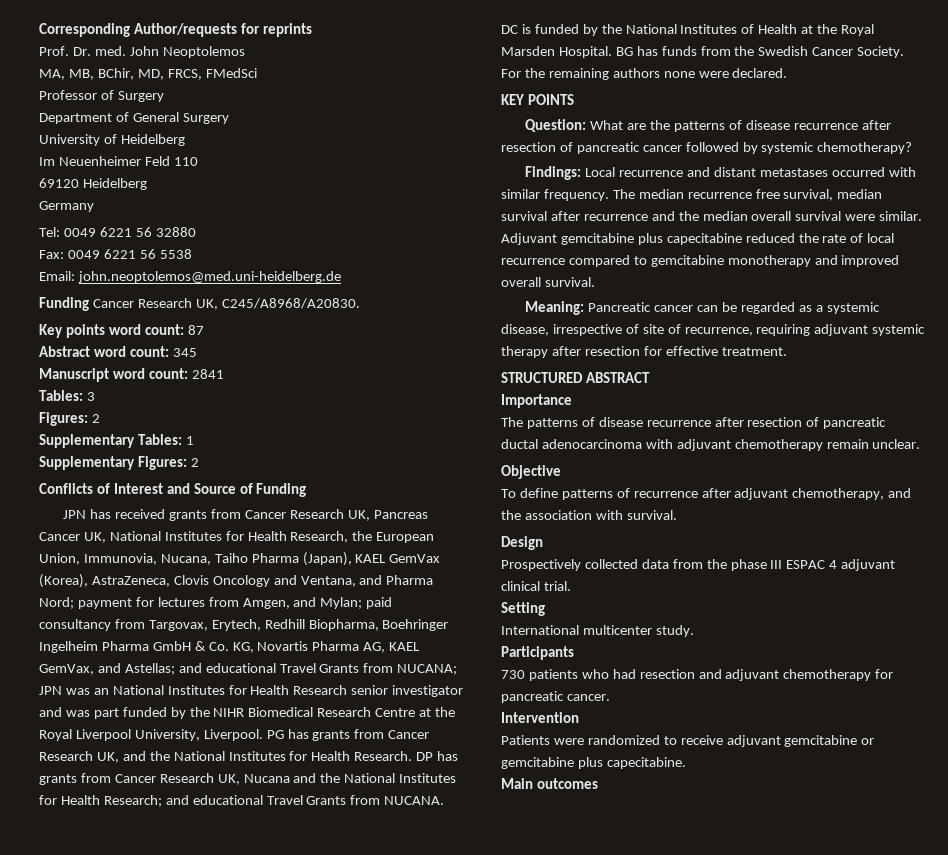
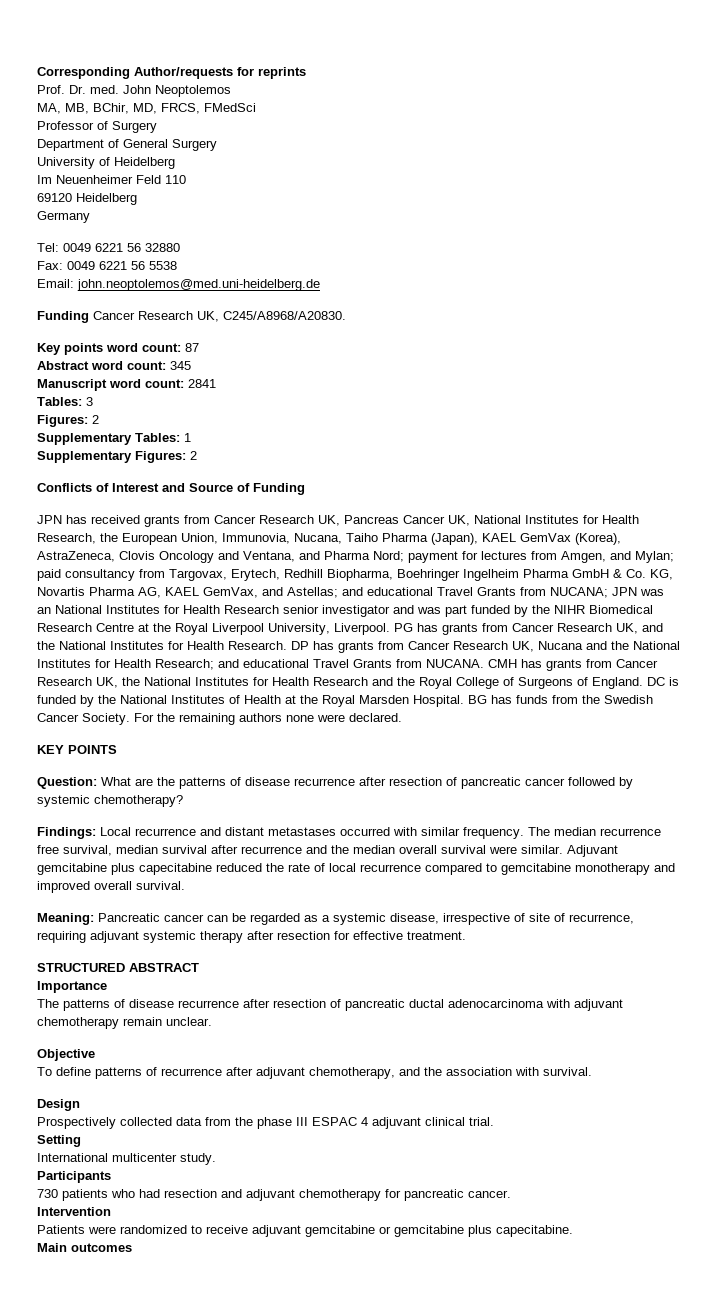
(445, 800) none -> [488,659,658,671] [37,677,643,689] CMH has grants from Cancer Research UK, the National Institutes for Health Research and the Royal College of Surgeons of England.

